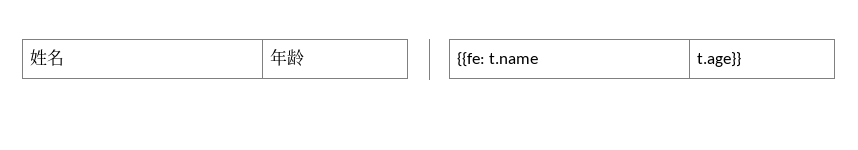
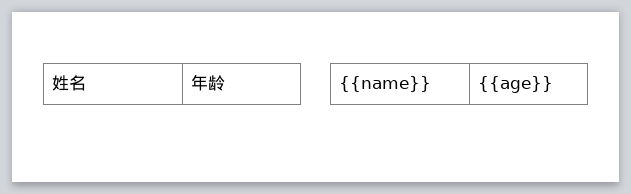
[456,52,539,67] [696,52,741,67] {{fe: t.name | t.age}} -> [338,76,431,92] [477,76,553,93] {{name}} | {{age}}

